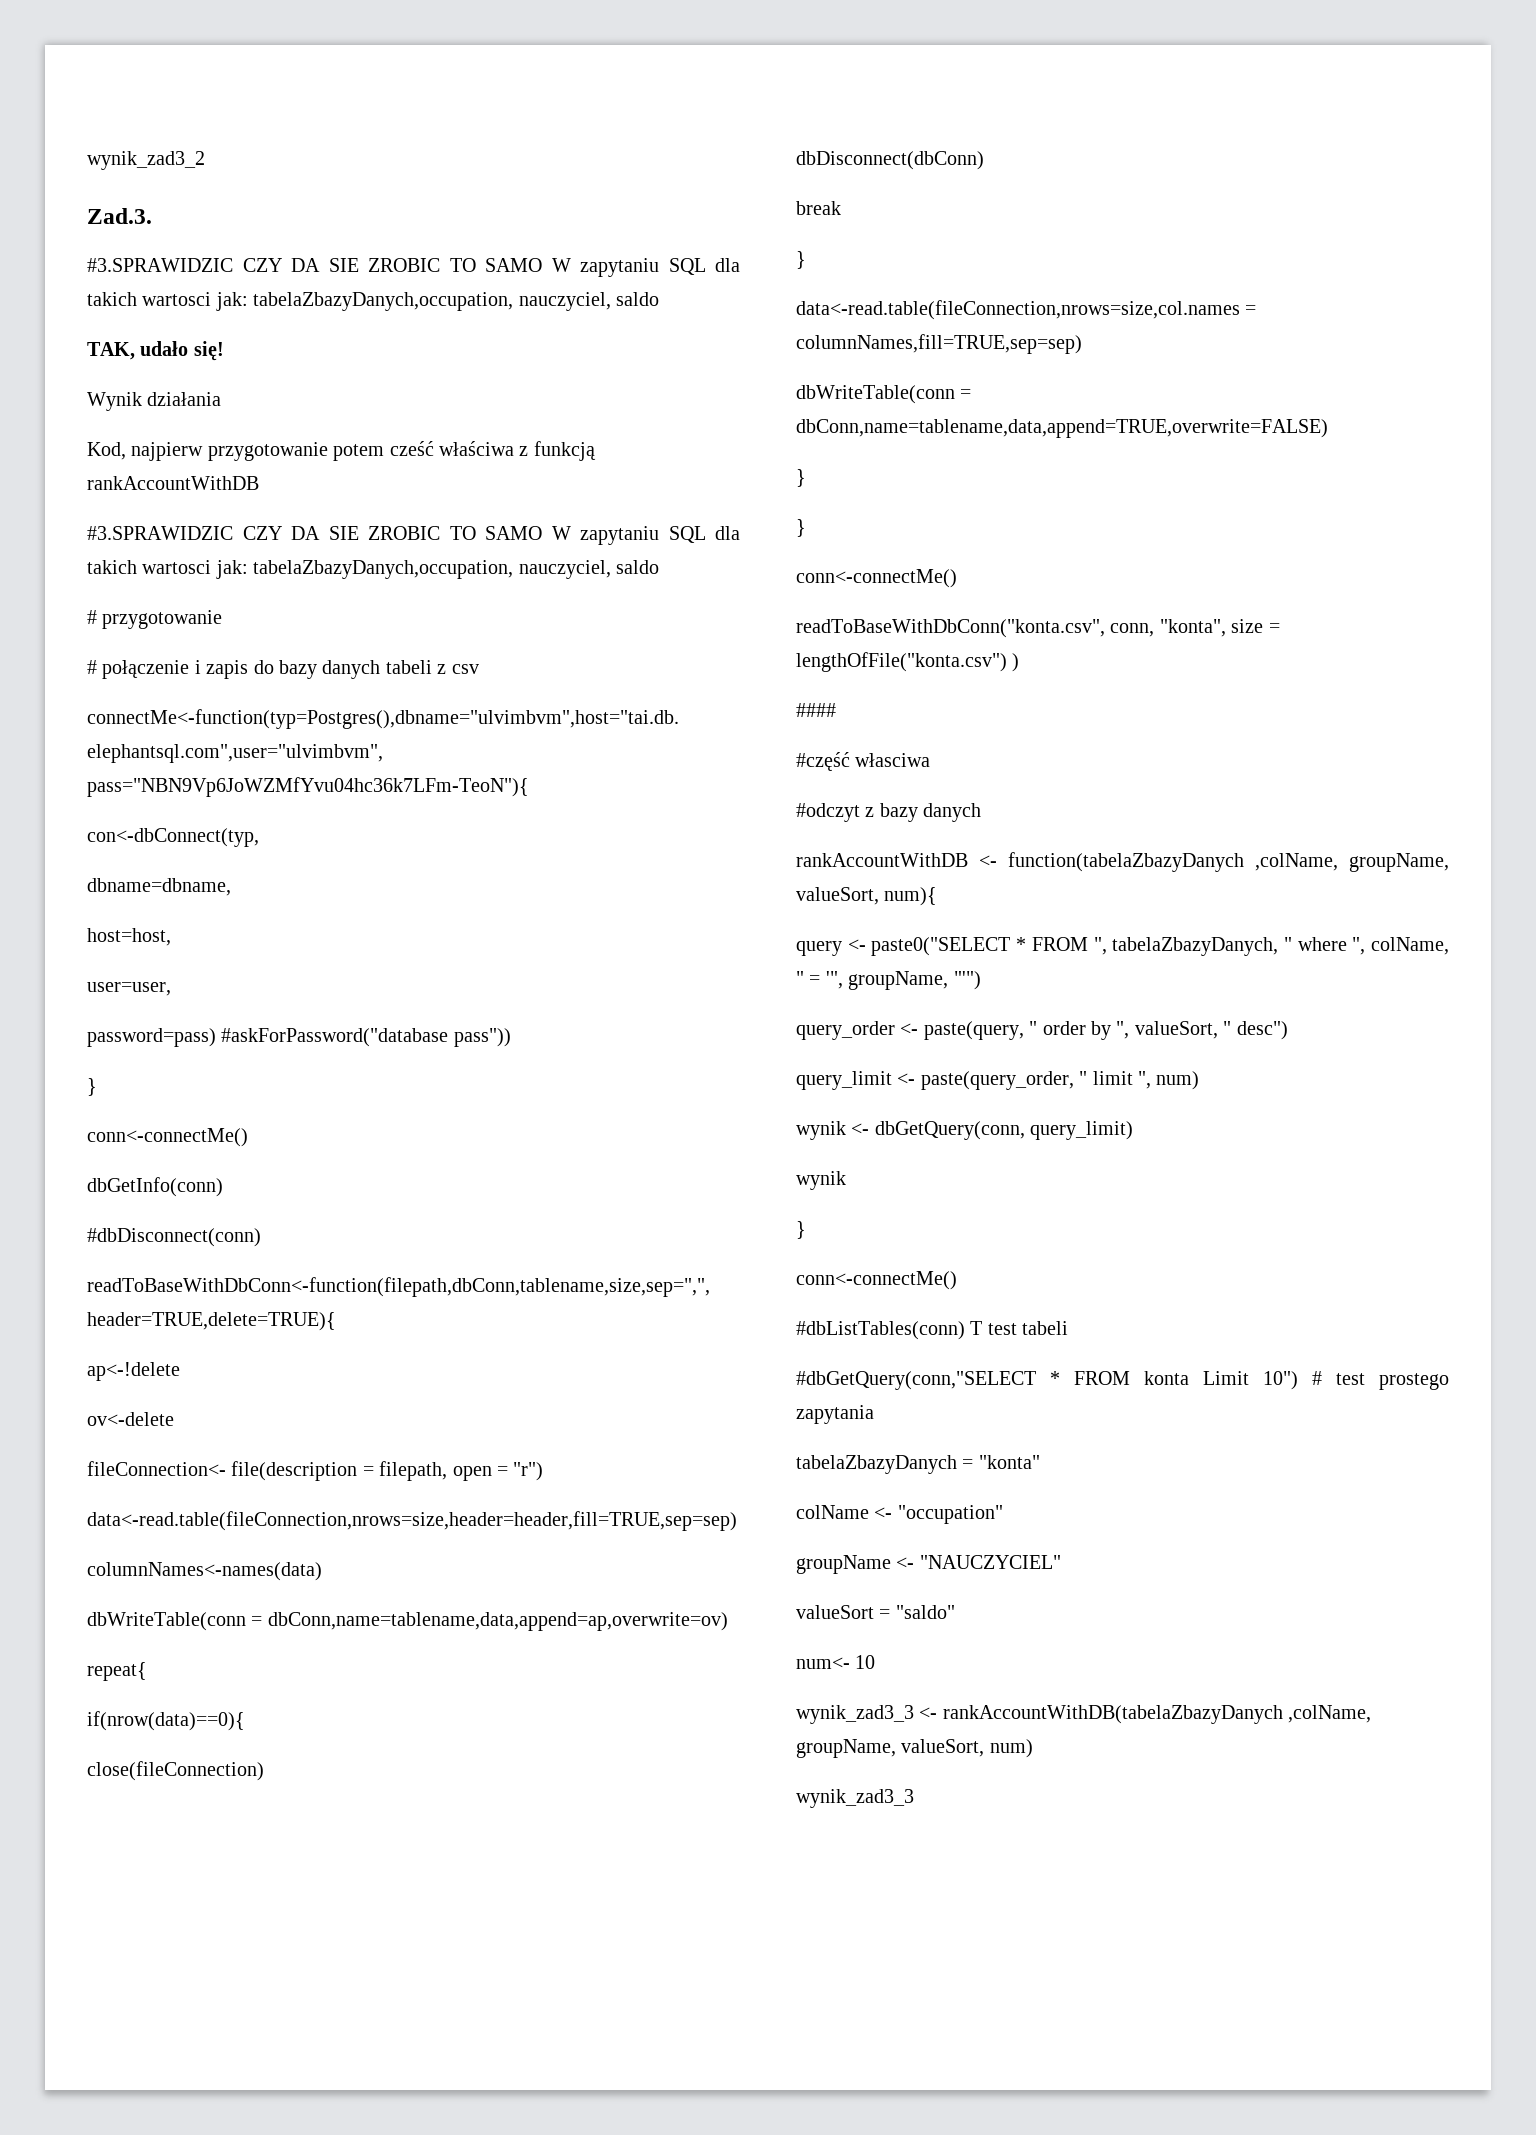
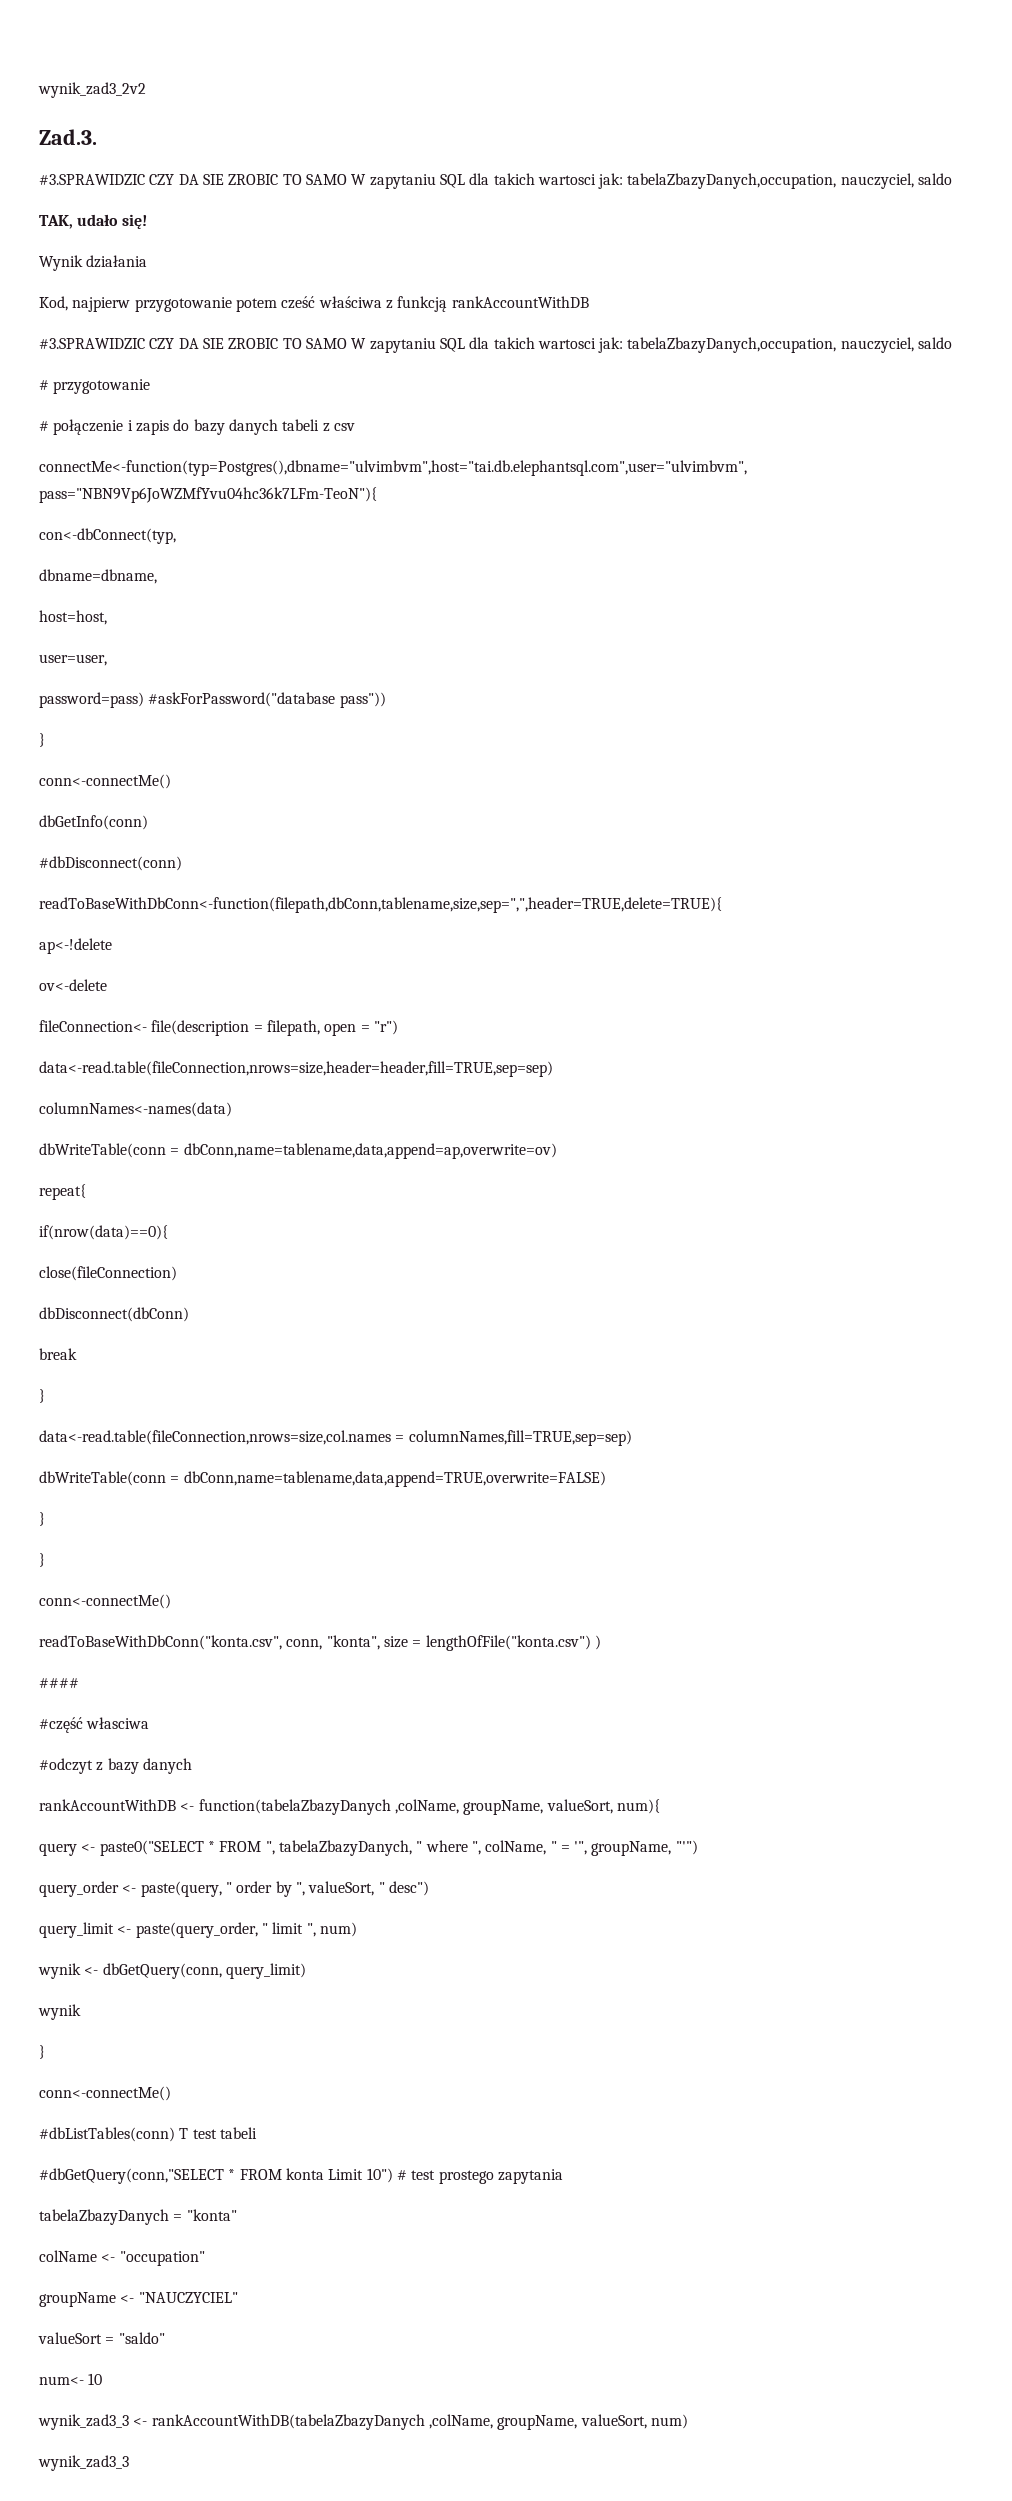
[87,151,205,170] wynik_zad3_2 -> [38,82,146,98] wynik_zad3_2v2

